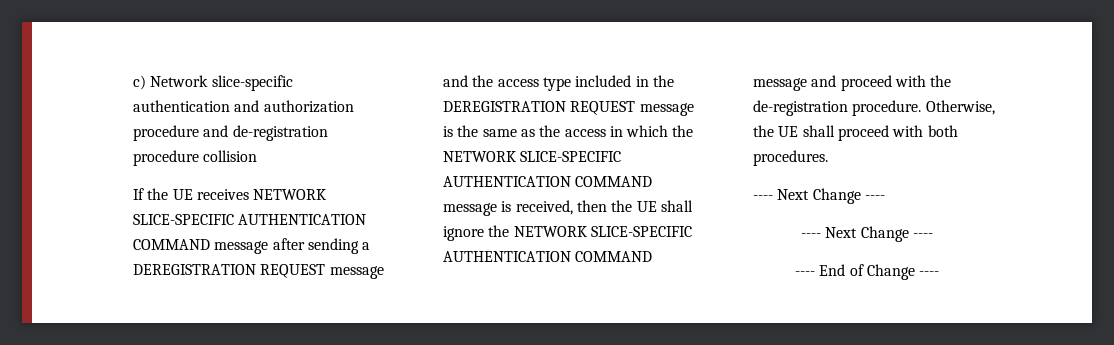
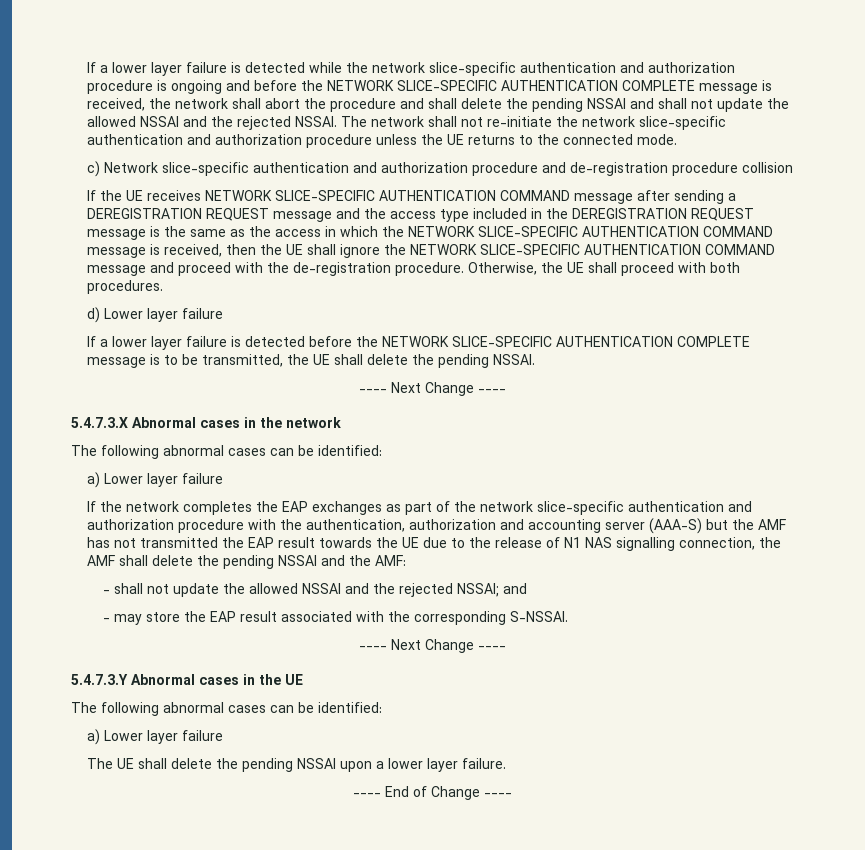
(132, 82) none -> [87,62,736,76] [87,80,773,94] [87,98,790,112] [87,116,727,130] [87,134,678,148] If a lower layer failure is detected while the network slice-specific authentication and authorization procedure is ongoing and before the NETWORK SLICE-SPECIFIC AUTHENTICATION COMPLETE message is received, the network shall abort the procedure and shall delete the pending NSSAI and shall not update the allowed NSSAI and the rejected NSSAI. The network shall not re-initiate the network slice-specific authentication and authorization procedure unless the UE returns to the connected mode. //
[752,188,885,204] [801,226,933,242] ---- Next Change ---- // ---- Next Change ---- -> [87,307,224,323] [87,336,751,350] [87,354,536,368] [359,382,506,396] [71,417,341,428] [71,445,382,459] [87,472,224,488] [87,501,753,515] [87,518,787,534] [87,537,782,551] [87,555,407,569] [103,583,528,597] [103,611,569,625] [359,639,506,653] [71,674,303,685] [71,702,382,716] [87,729,224,745] [87,758,507,772] d) Lower layer failure // If a lower layer failure is detected before the NETWORK SLICE-SPECIFIC AUTHENTICATION COMPLETE message is to be transmitted, the UE shall delete the pending NSSAI. // ---- Next Change ---- // 5.4.7.3.X Abnormal cases in the network // The following abnormal cases can be identified: // a) Lower layer failure // If the network completes the EAP exchanges as part of the network slice-specific authentication and authorization procedure with the authentication, authorization and accounting server (AAA-S) but the AMF has not transmitted the EAP result towards the UE due to the release of N1 NAS signalling connection, the AMF shall delete the pending NSSAI and the AMF: // - shall not update the allowed NSSAI and the rejected NSSAI; and // - may store the EAP result associated with the corresponding S-NSSAI. // ---- Next Change ---- // 5.4.7.3.Y Abnormal cases in the UE // The following abnormal cases can be identified: // a) Lower layer failure // The UE shall delete the pending NSSAI upon a lower layer failure.

